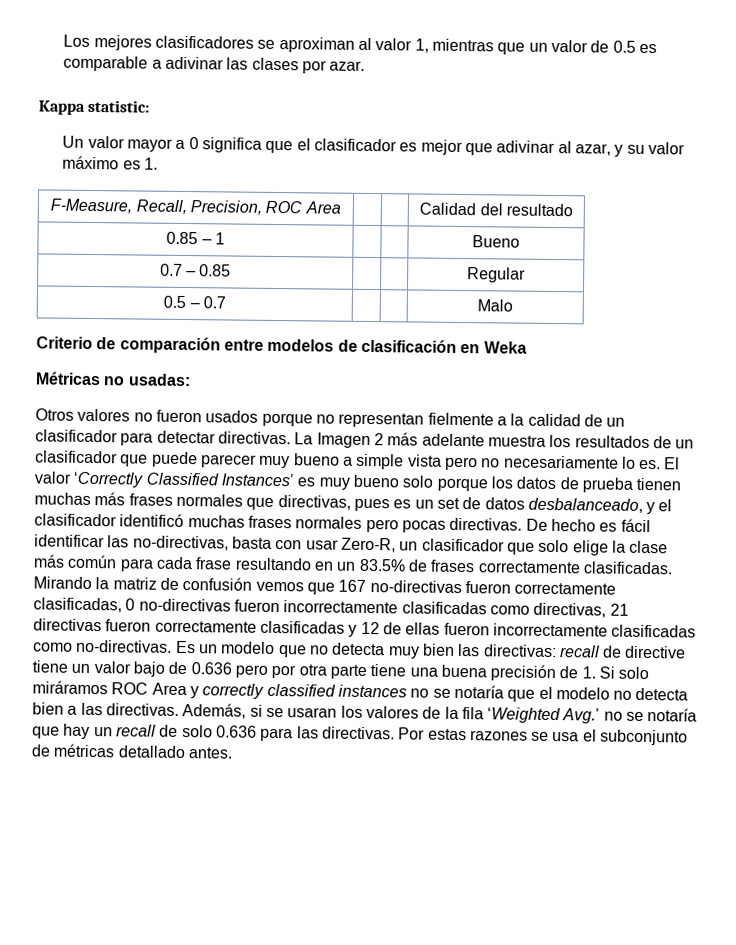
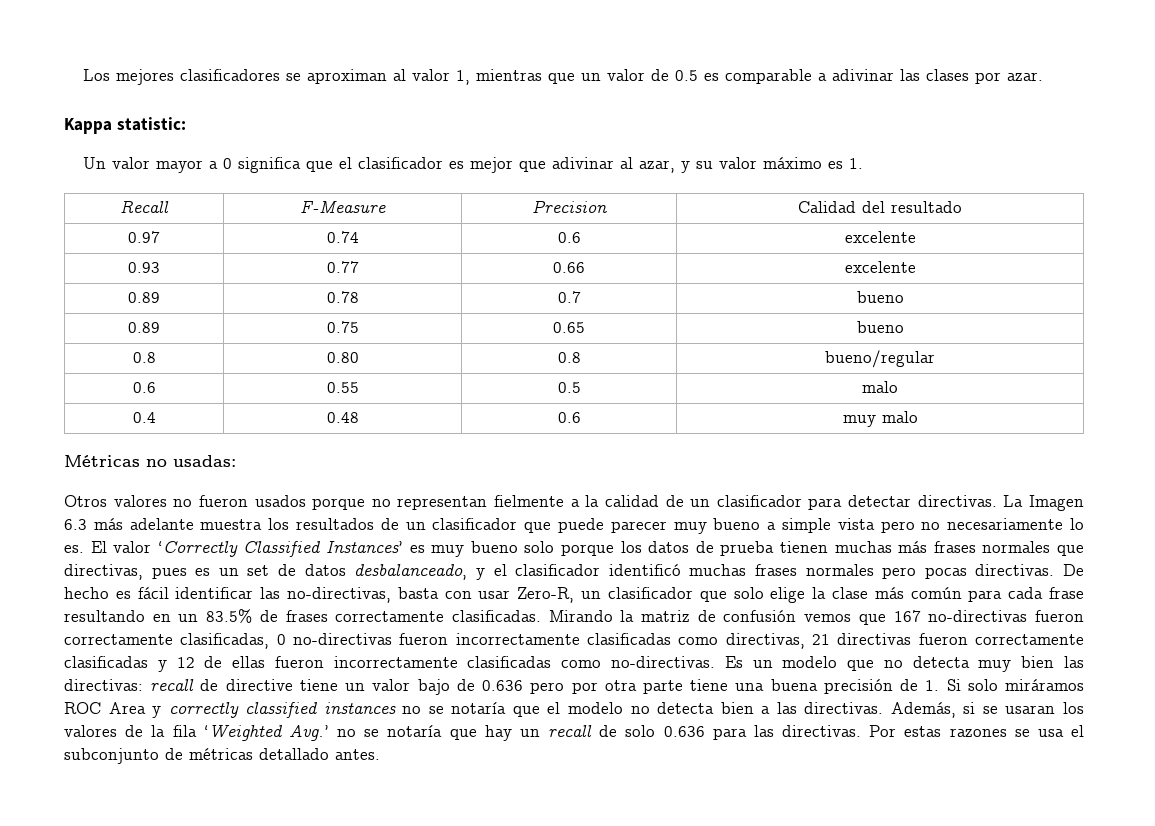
[50,198,341,215] [419,202,573,217] [166,231,225,245] [472,235,520,248] [159,263,232,277] [467,267,526,283] [163,295,226,309] [477,299,513,312] [36,336,527,354] F-Measure, Recall, Precision, ROC Area | | | Calidad del resultado // 0.85 – 1 | | | Bueno // 0.7 – 0.85 | | | Regular // 0.5 – 0.7 | | | Malo // Criterio de comparación entre modelos de clasificación en Weka -> [120,200,169,213] [300,200,386,213] [532,200,607,213] [798,201,962,213] [128,231,160,243] [326,231,359,243] [557,232,581,243] [844,231,916,243] [128,262,160,273] [326,261,359,273] [553,262,585,273] [844,261,916,273] [128,292,160,303] [326,291,359,303] [557,291,581,303] [856,291,904,303] [128,322,160,333] [326,321,359,333] [553,322,585,333] [856,321,904,333] [132,352,156,363] [326,352,359,363] [557,352,581,363] [825,350,935,368] [132,382,156,393] [326,382,359,393] [557,382,581,393] [862,381,898,393] [132,412,156,423] [326,412,359,423] [557,412,581,423] [842,411,918,427] Recall | F-Measure | Precision | Calidad del resultado // 0.97 | 0.74 | 0.6 | excelente // 0.93 | 0.77 | 0.66 | excelente // 0.89 | 0.78 | 0.7 | bueno // 0.89 | 0.75 | 0.65 | bueno // 0.8 | 0.80 | 0.8 | bueno/regular // 0.6 | 0.55 | 0.5 | malo // 0.4 | 0.48 | 0.6 | muy malo
[373,433,384,446] 2 -> [64,519,87,530] 6.3

